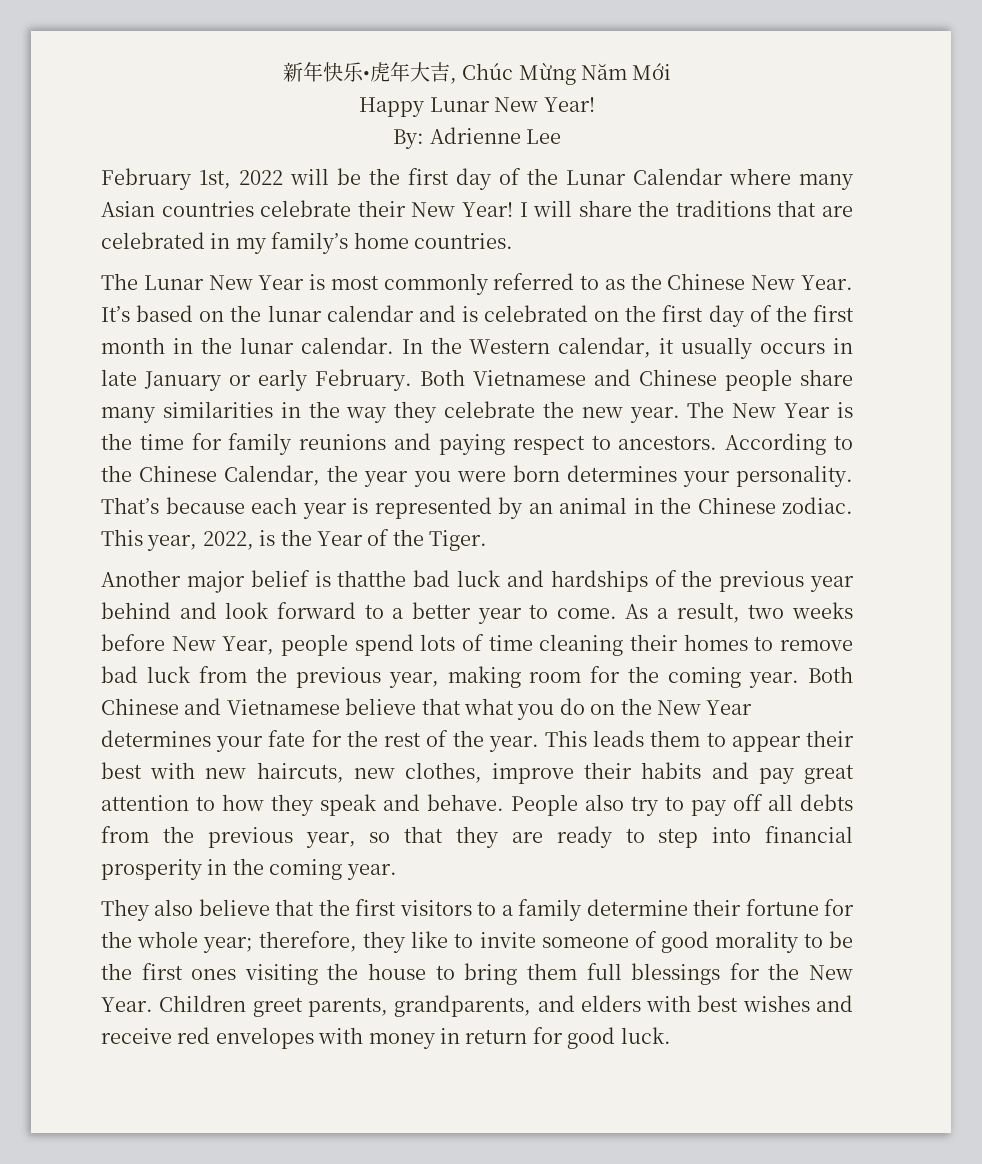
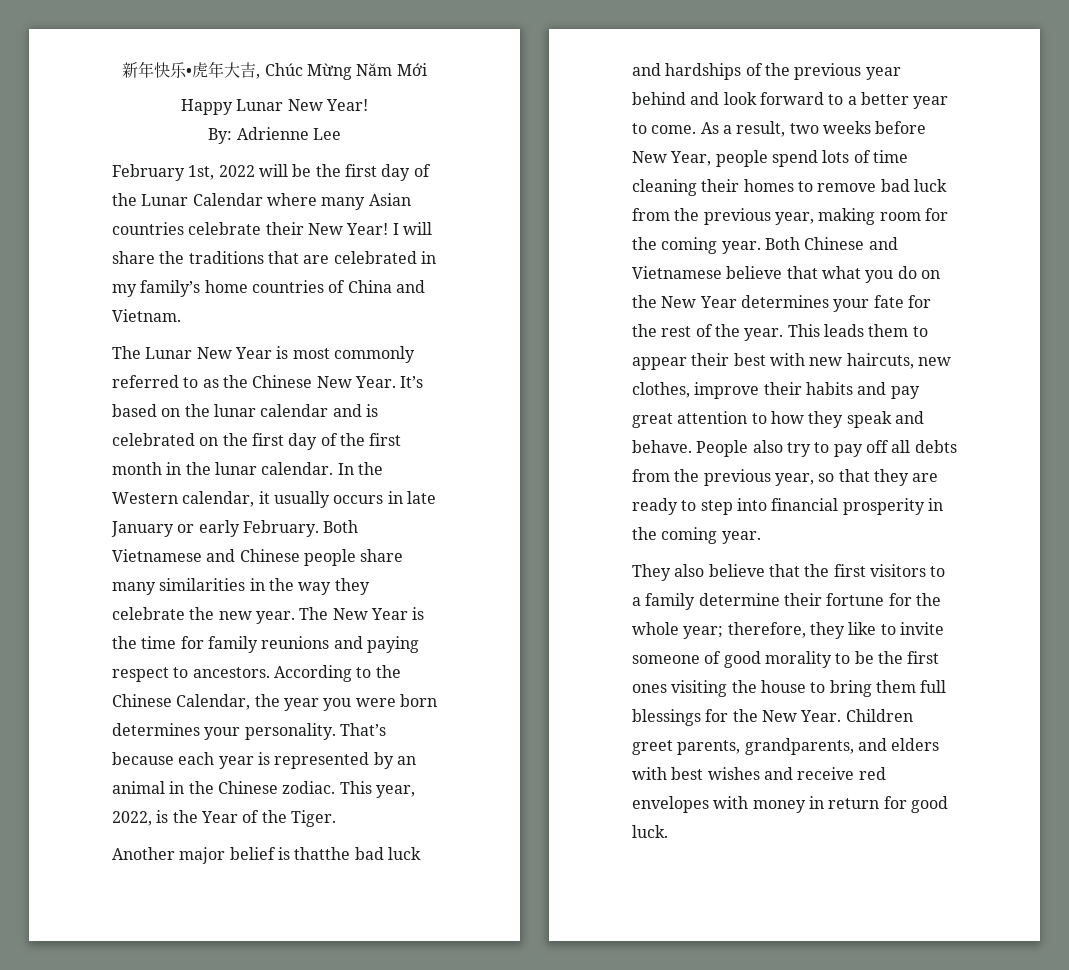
[414,233,513,249] countries. -> [251,280,425,293] [112,309,181,322] countries of China and Vietnam.

